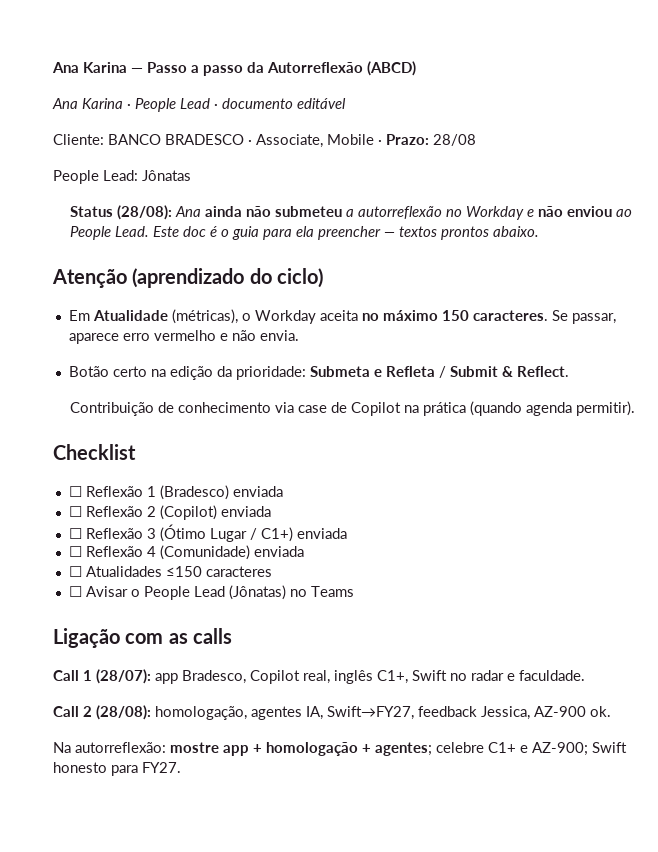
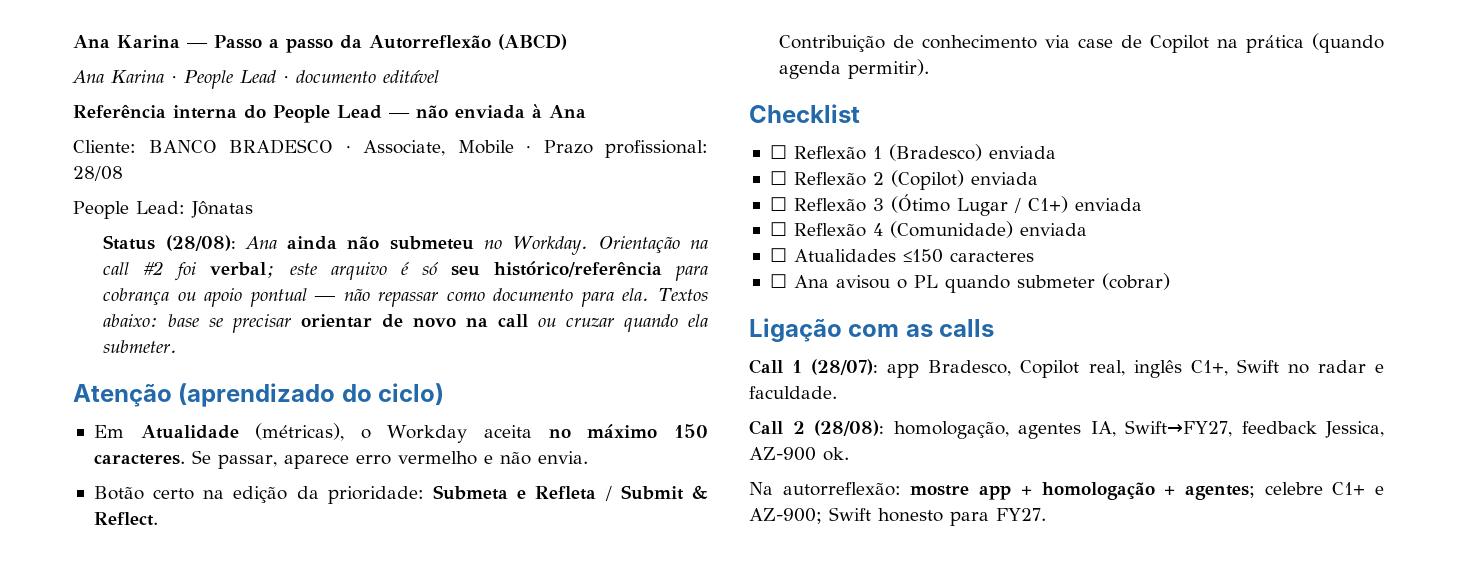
(346, 103) none -> [73,104,586,123] // Referência interna do People Lead — não enviada à Ana
[386,134,429,145] Prazo: -> [543,140,708,158] Prazo profissional:
[346,206,633,220] [70,226,540,240] a autorreflexão no Workday e não enviou ao People Lead. Este doc é o guia para ela preencher — textos prontos abaixo. -> [484,236,708,255] [103,261,708,281] [103,288,709,307] [103,314,709,333] [103,340,178,353] no Workday. Orientação na call #2 foi verbal; este arquivo é só seu histórico/referência para cobrança ou apoio pontual — não repassar como documento para ela. Textos abaixo: base se precisar orientar de novo na call ou cruzar quando ela submeter.
[85,585,354,600] Avisar o People Lead (Jônatas) no Teams -> [793,273,1170,293] Ana avisou o PL quando submeter (cobrar)

